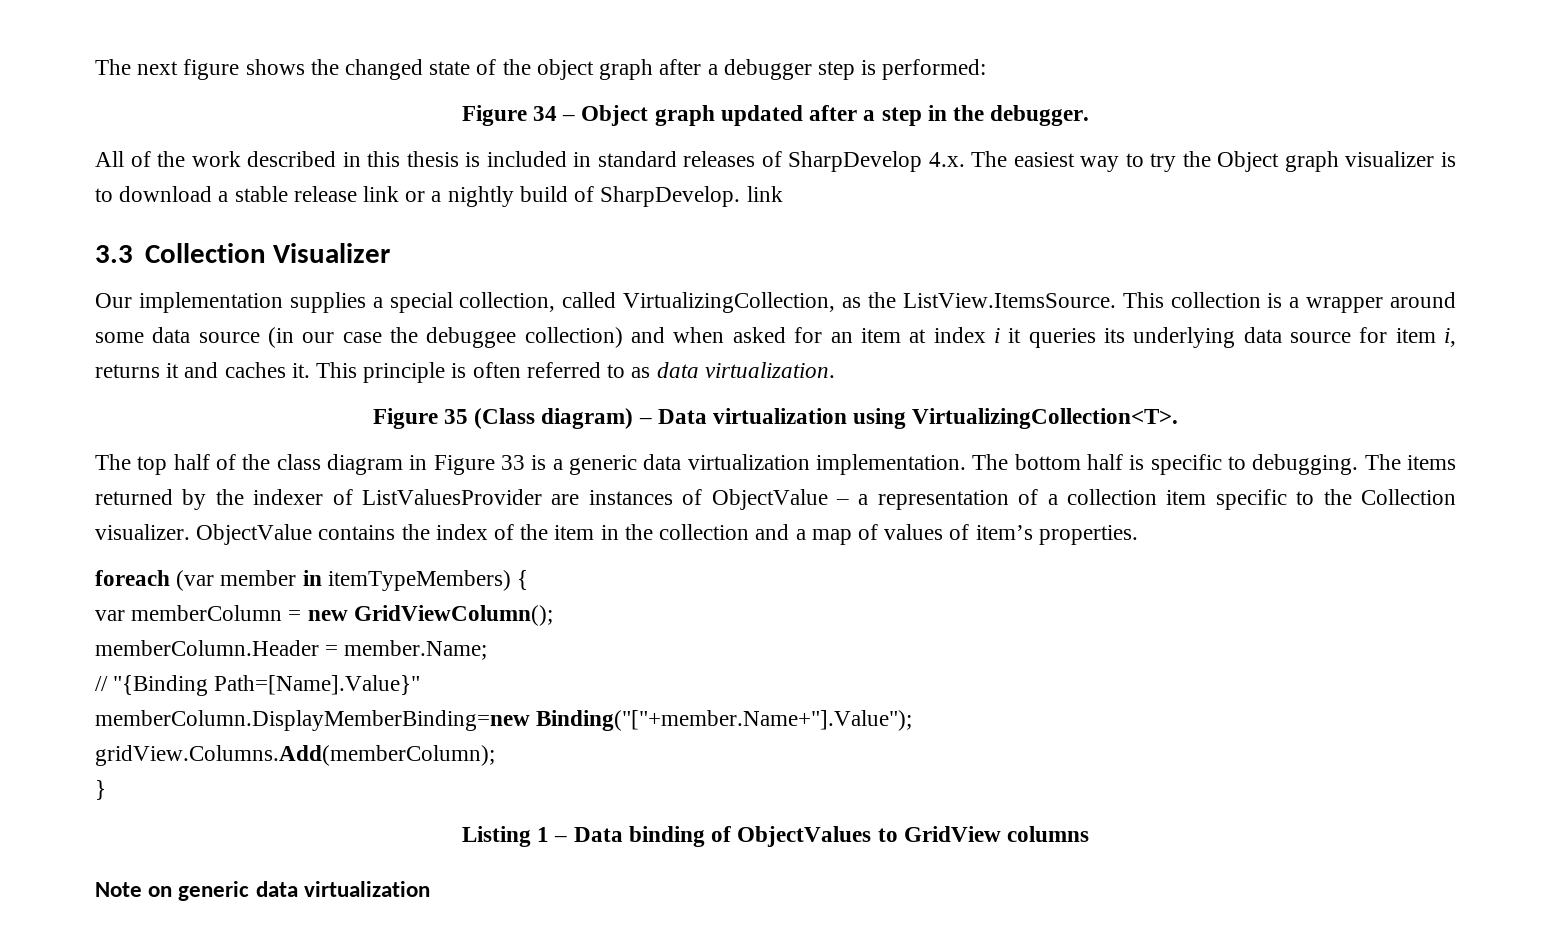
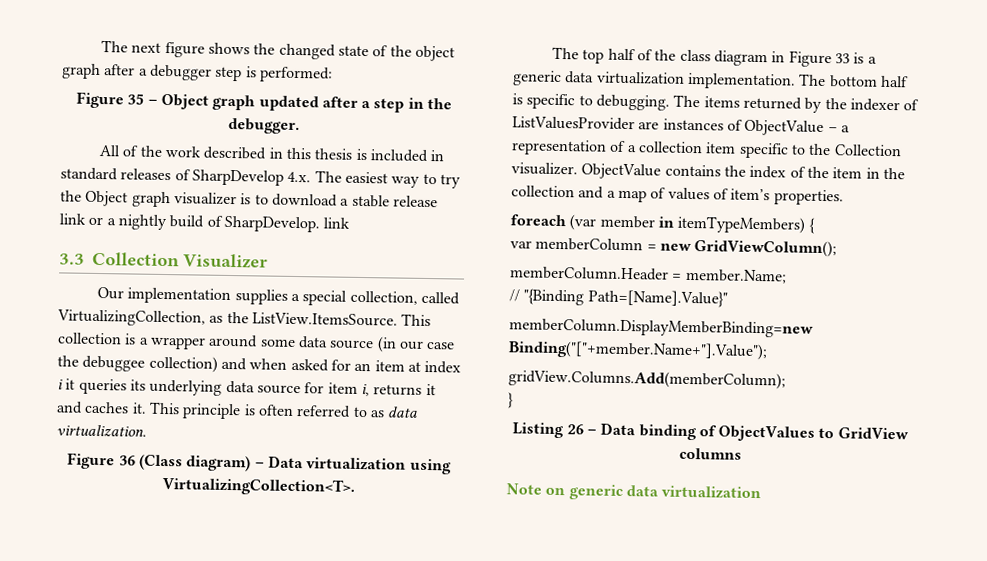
[533,106,558,121] 34 -> [127,93,145,105] 35
[443,409,468,424] 35 -> [118,455,136,466] 36
[537,827,550,842] 1 -> [566,424,584,435] 26

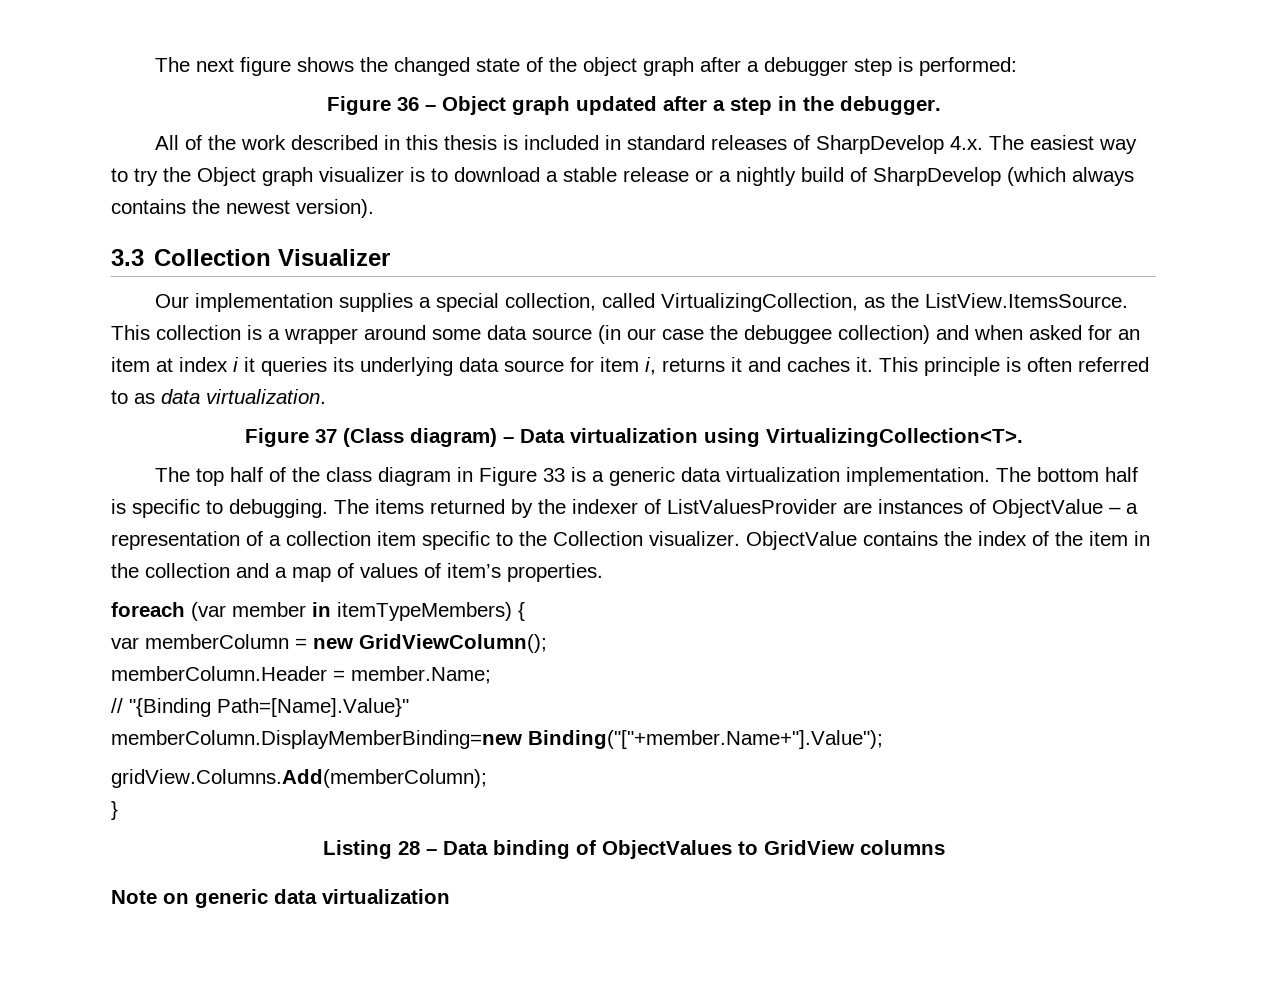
[127,93,145,105] 35 -> [396,97,419,111] 36
[59,213,86,225] link -> (689, 174) none
[223,215,351,233] SharpDevelop. link -> [873,167,1134,186] [111,199,374,218] SharpDevelop (which always contains the newest version).
[118,455,136,466] 36 -> [314,429,337,443] 37
[566,424,584,435] 26 -> [397,841,420,855] 28

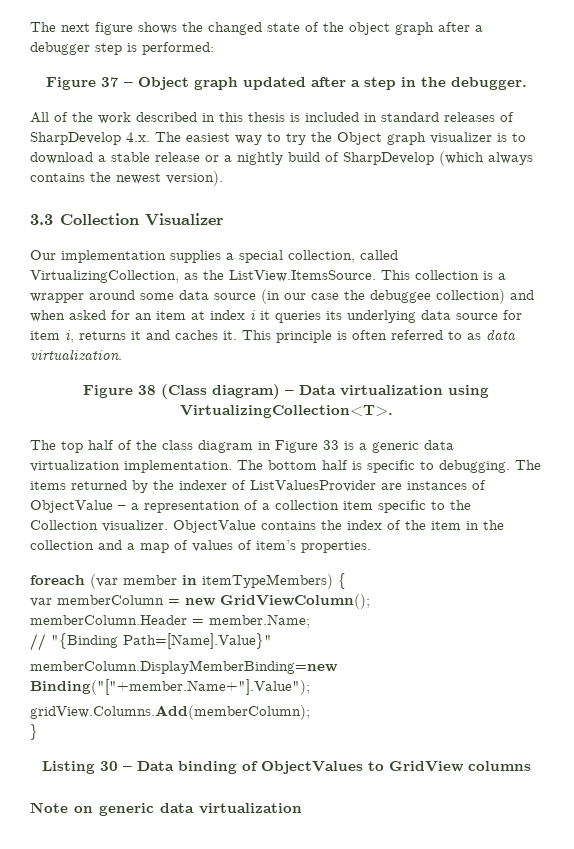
[396,97,419,111] 36 -> [100,77,119,87] 37
[314,429,337,443] 37 -> [138,385,156,395] 38
[397,841,420,855] 28 -> [99,761,118,771] 30

